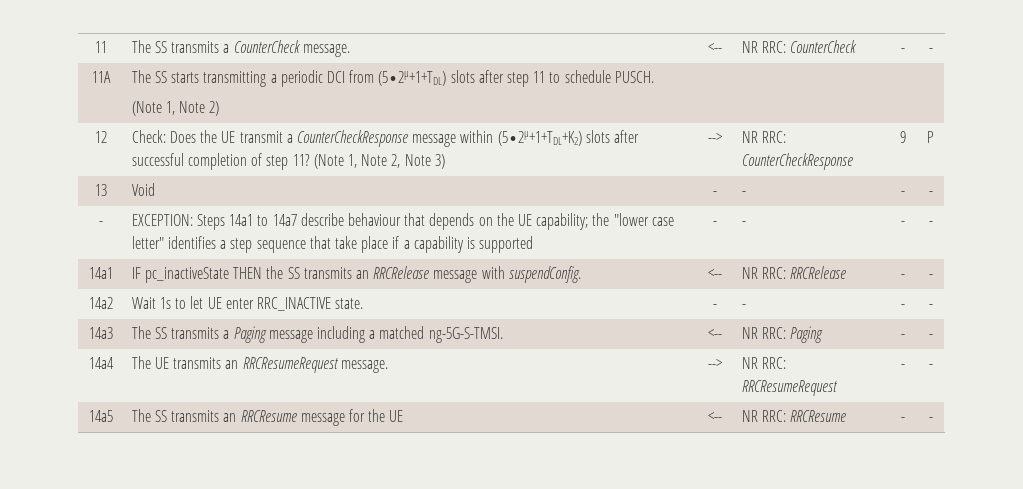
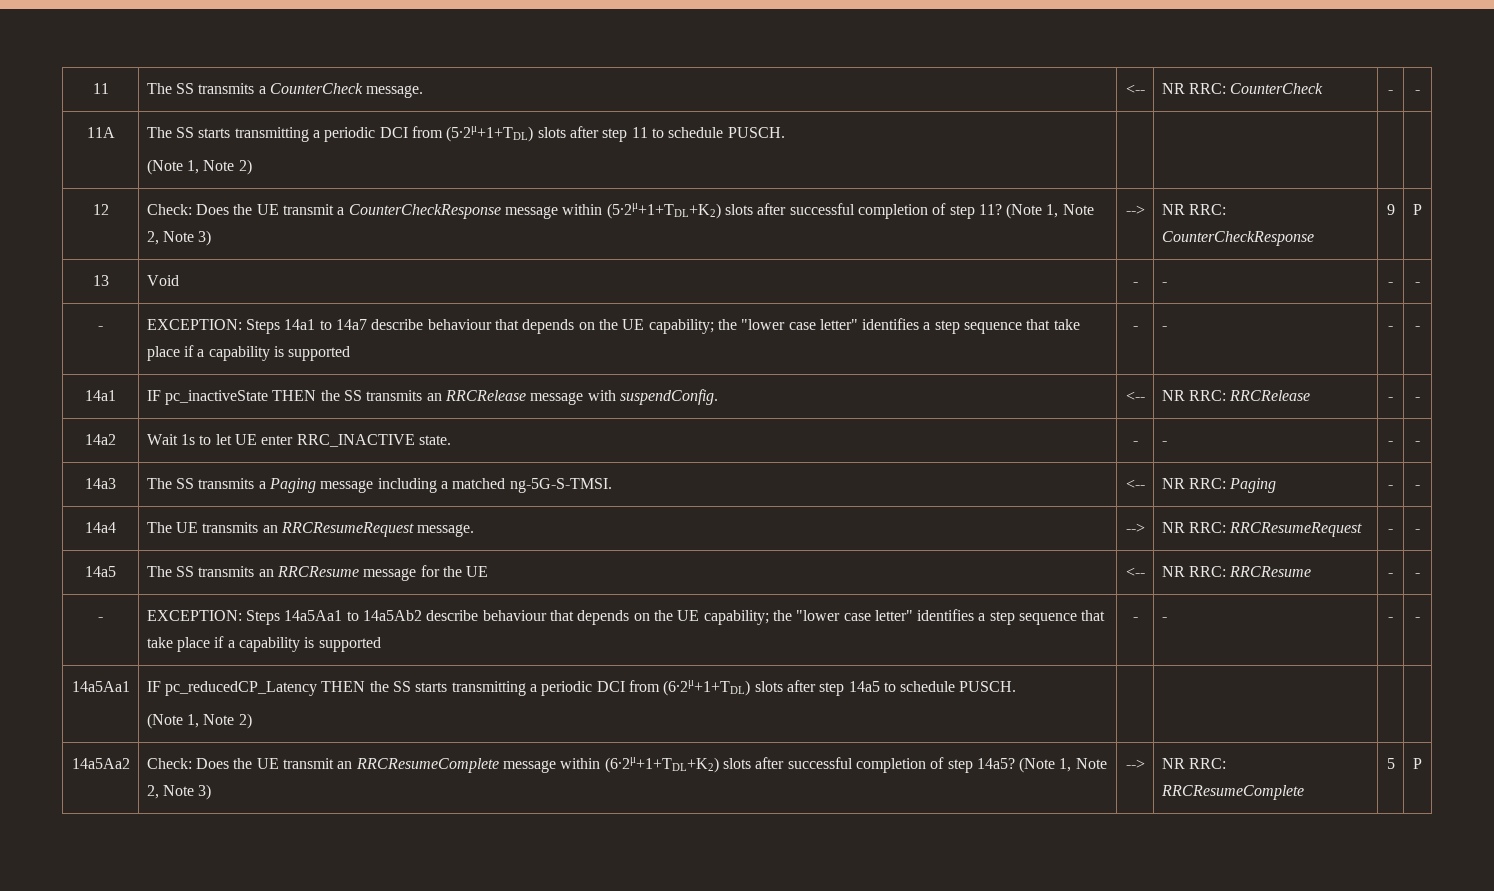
(933, 419) none -> [98,617,103,621] [146,609,1106,625] [146,636,381,652] [1132,617,1138,621] [1161,617,1167,621] [1388,617,1393,621] [1415,617,1420,621] [71,681,130,692] [146,680,1017,696] [146,713,252,729] [71,758,130,769] [146,757,1107,773] [146,784,212,800] [1125,759,1145,769] [1161,758,1227,769] [1160,785,1304,800] [1386,758,1395,769] [1413,758,1422,769] // - | EXCEPTION: Steps 14a5Aa1 to 14a5Ab2 describe behaviour that depends on the UE capability; the "lower case letter" identifies a step sequence that take place if a capability is supported | - | - | - | - // 14a5Aa1 | IF pc_reducedCP_Latency THEN the SS starts transmitting a periodic DCI from (6∙2μ+1+TDL) slots after step 14a5 to schedule PUSCH. // (Note 1, Note 2) | | | | // 14a5Aa2 | Check: Does the UE transmit an RRCResumeComplete message within (6∙2μ+1+TDL+K2) slots after successful completion of step 14a5? (Note 1, Note 2, Note 3) | --> | NR RRC: RRCResumeComplete | 5 | P

